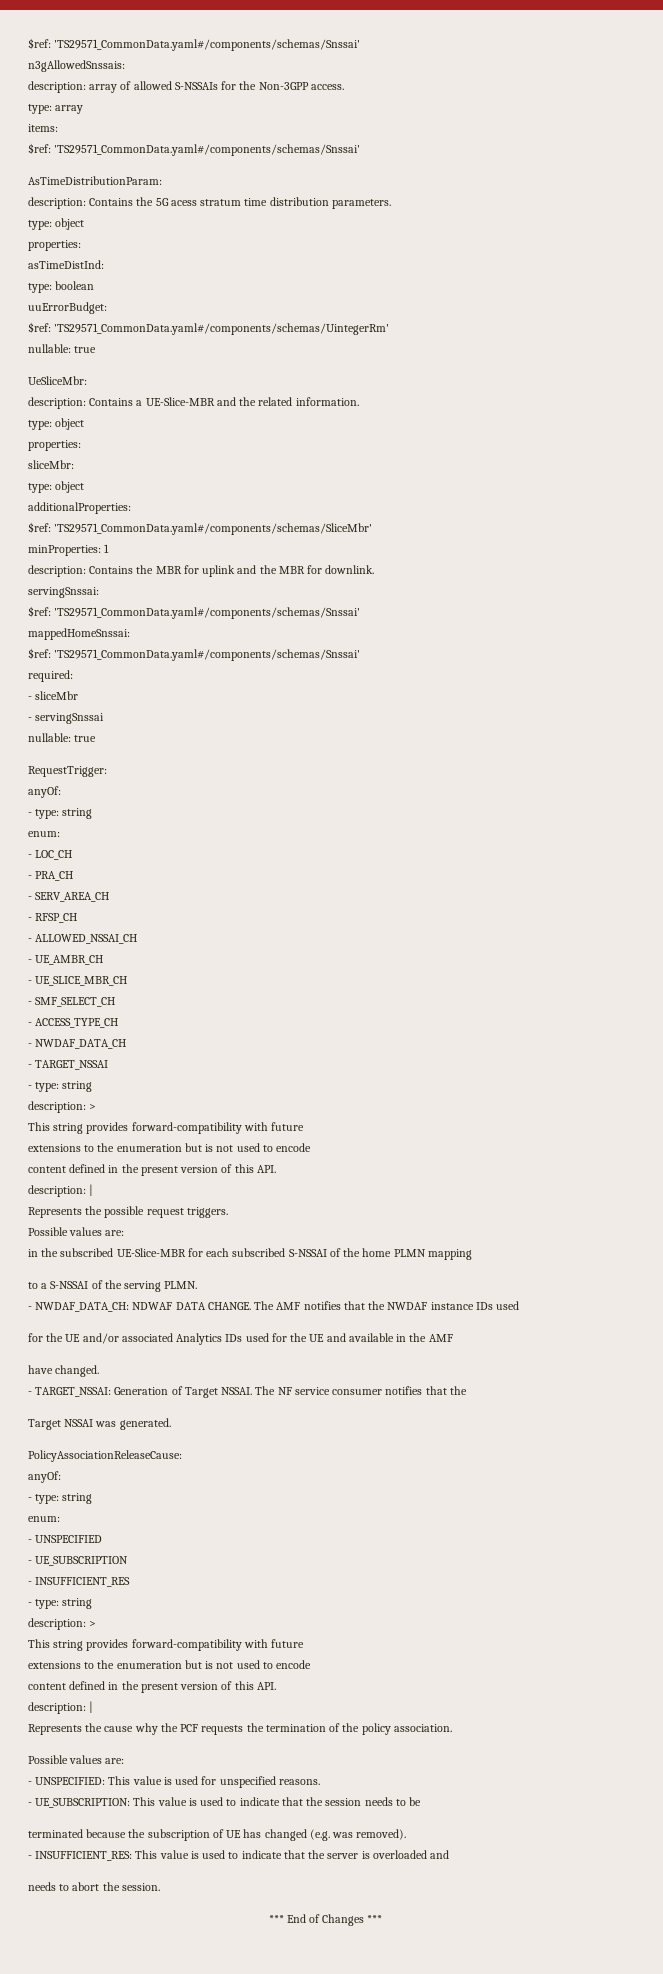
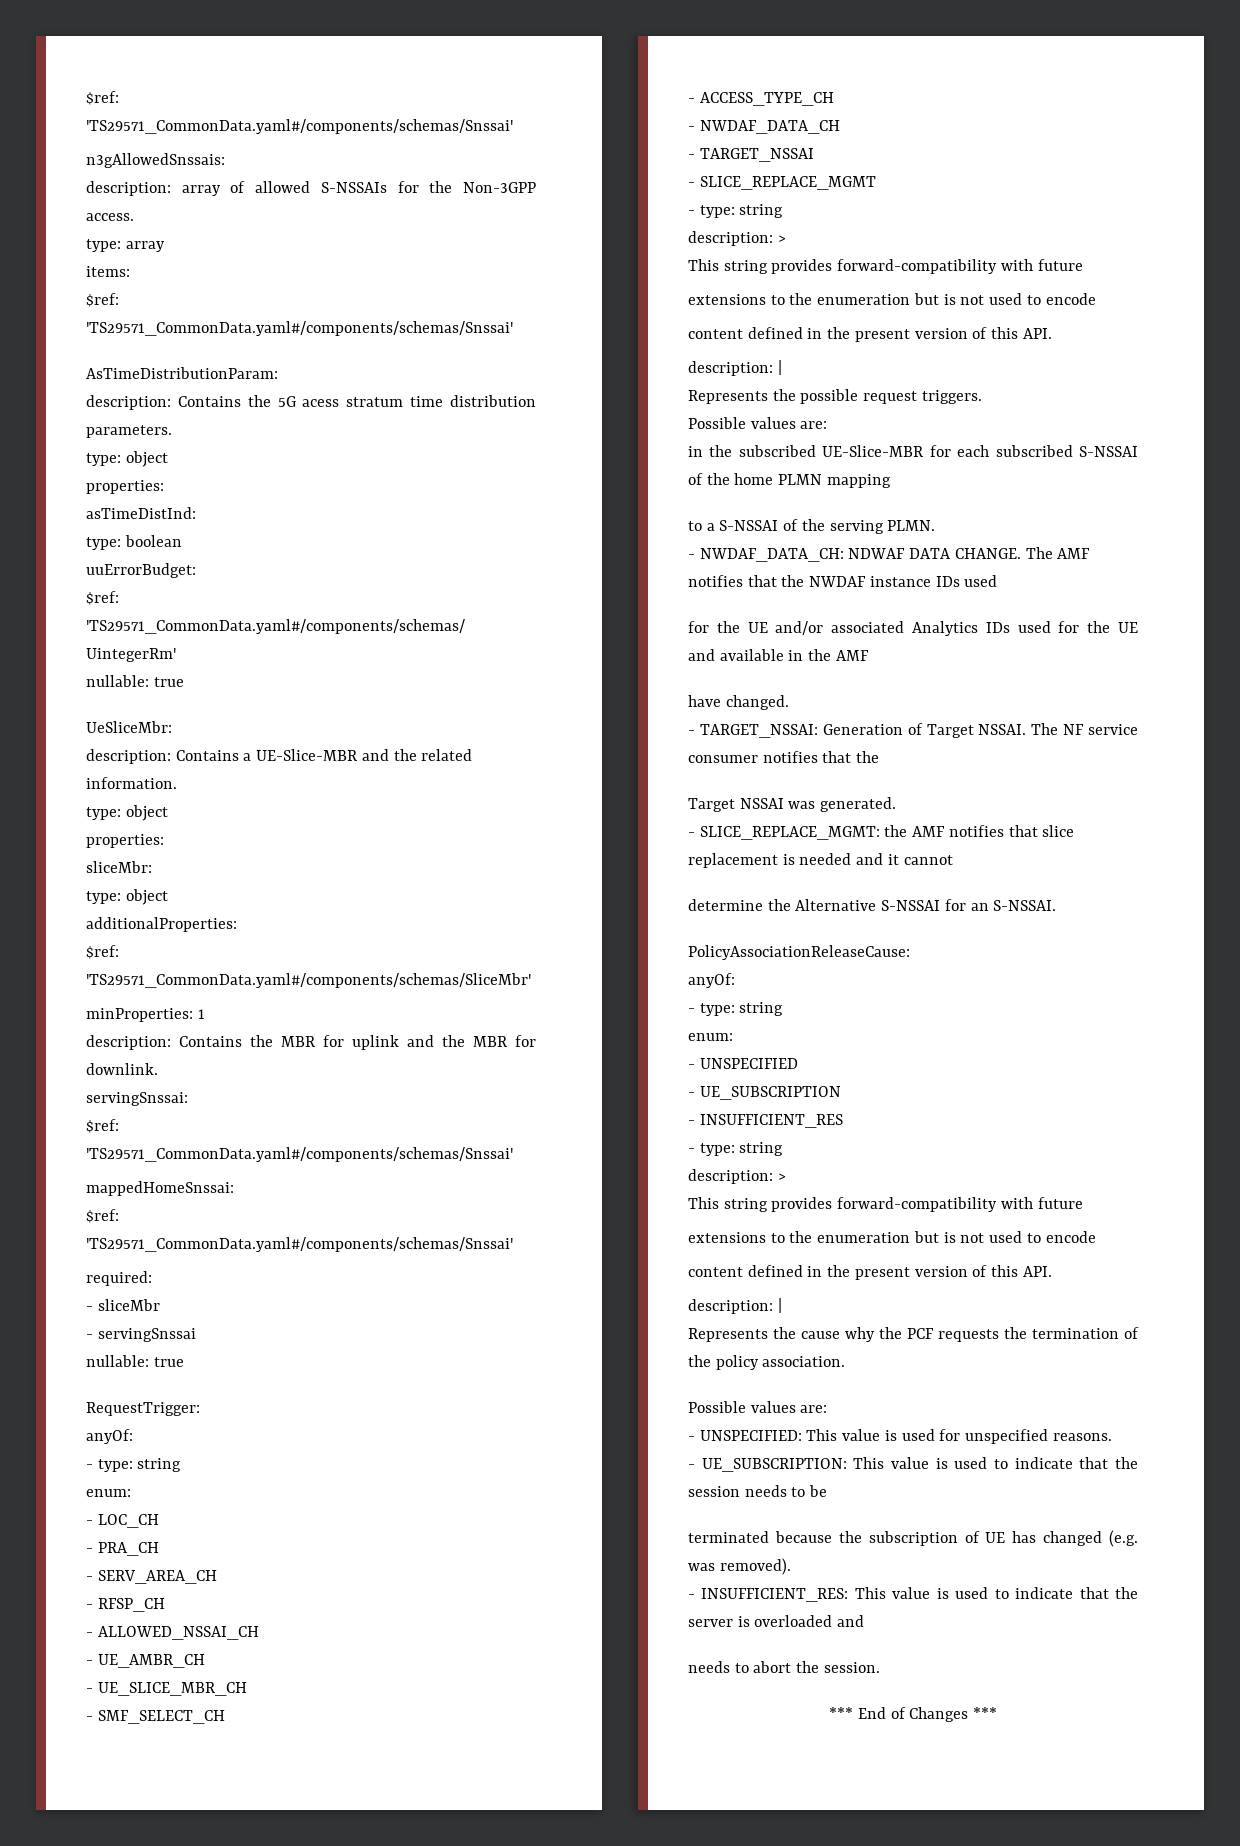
(109, 1065) none -> [688,176,876,190] // - SLICE_REPLACE_MGMT
(171, 1424) none -> [688,825,1075,840] [688,853,953,868] [688,899,1057,911] // - SLICE_REPLACE_MGMT: the AMF notifies that slice replacement is needed and it cannot // determine the Alternative S-NSSAI for an S-NSSAI.

